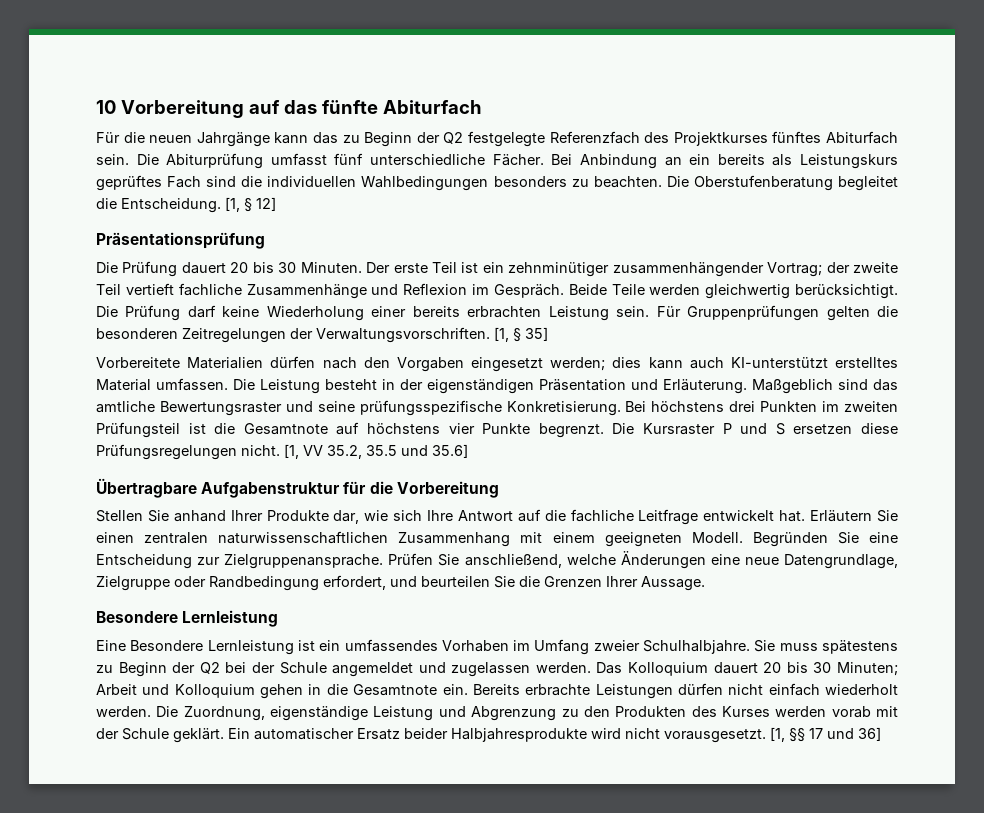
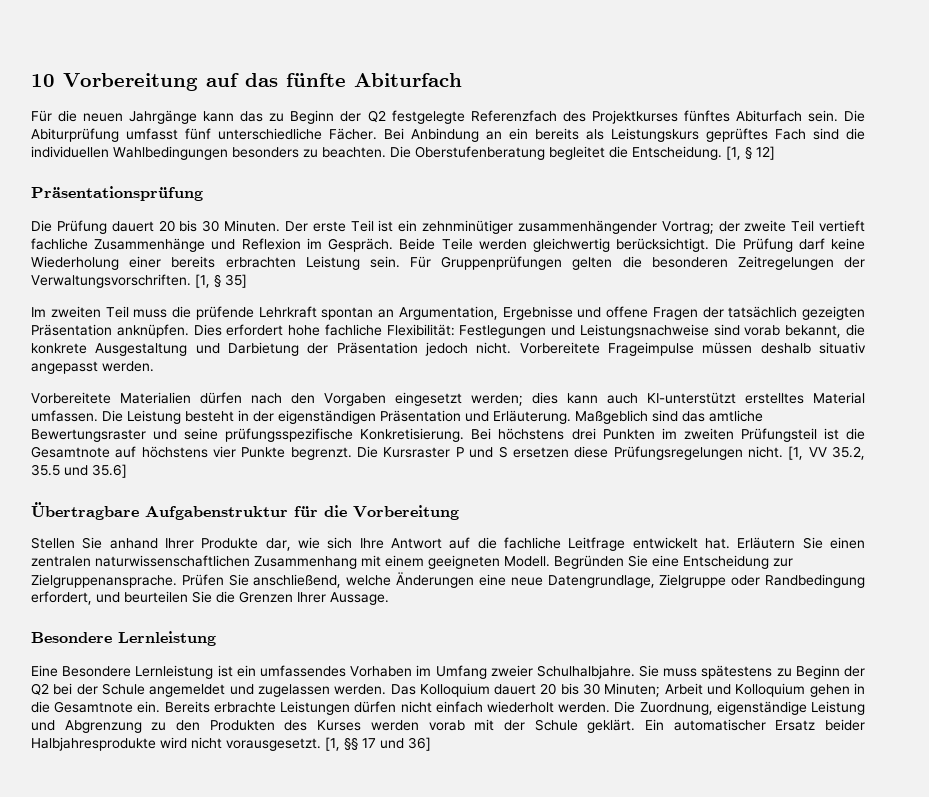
(548, 334) none -> [31,306,865,320] [31,324,865,338] [31,342,866,356] [31,361,154,374] // Im zweiten Teil muss die prüfende Lehrkraft spontan an Argumentation, Ergebnisse und offene Fragen der tatsächlich gezeigten Präsentation anknüpfen. Dies erfordert hohe fachliche Flexibilität: Festlegungen und Leistungsnachweise sind vorab bekannt, die konkrete Ausgestaltung und Darbietung der Präsentation jedoch nicht. Vorbereitete Frageimpulse müssen deshalb situativ angepasst werden.

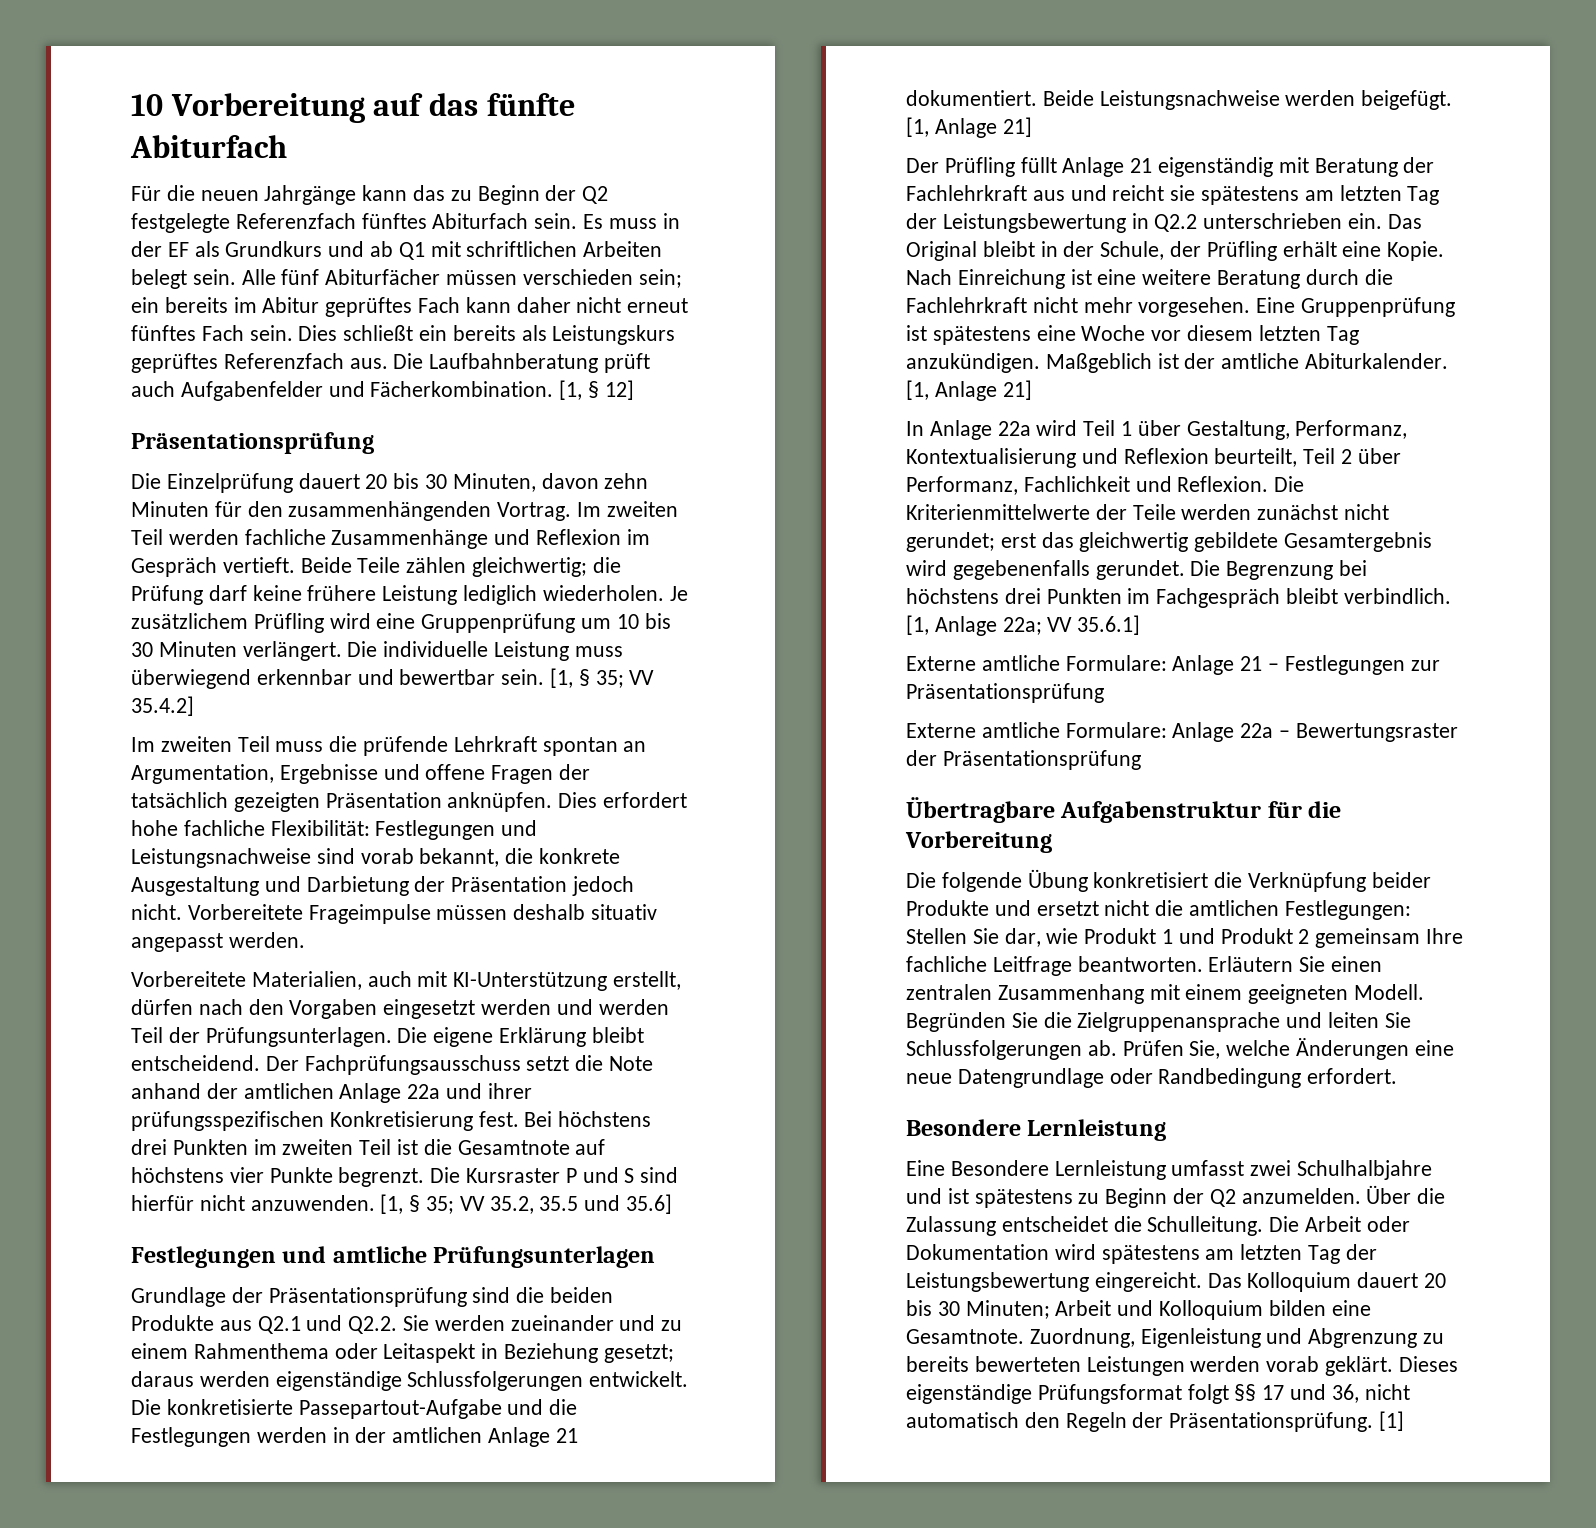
[562,110,678,124] des Projektkurses -> (356, 221) none
[843,110,865,122] [31,128,502,142] Die Abiturprüfung umfasst fünf unterschiedliche Fächer. Bei Anbindung an -> [583,213,680,229] [131,241,663,260] [131,269,682,289] [131,297,689,317] [131,325,414,341] Es muss in der EF als Grundkurs und ab Q1 mit schriftlichen Arbeiten belegt sein. Alle fünf Abiturfächer müssen verschieden sein; ein bereits im Abitur geprüftes Fach kann daher nicht erneut fünftes Fach sein. Dies schließt
[775,128,865,140] [31,146,722,160] Fach sind die individuellen Wahlbedingungen besonders zu beachten. Die Oberstufenberatung begleitet die Entscheidung. -> [223,353,651,373] [131,381,554,401] Referenzfach aus. Die Laufbahnberatung prüft auch Aufgabenfelder und Fächerkombination.
[56,220,866,234] Prüfung dauert 20 bis 30 Minuten. Der erste Teil ist ein zehnminütiger zusammenhängender Vortrag; der zweite Teil vertieft -> [166,473,649,493] [131,501,678,521] [131,529,239,545] Einzelprüfung dauert 20 bis 30 Minuten, davon zehn Minuten für den zusammenhängenden Vortrag. Im zweiten Teil werden
[328,238,865,252] [31,256,865,270] [31,274,247,288] Gespräch. Beide Teile werden gleichwertig berücksichtigt. Die Prüfung darf keine Wiederholung einer bereits erbrachten Leistung sein. Für Gruppenprüfungen gelten die besonderen Zeitregelungen der Verwaltungsvorschriften. [1, § 35] -> [131,557,621,577] [131,585,688,605] [131,613,671,633] [131,641,623,661] [131,668,655,689] [131,696,194,716] Gespräch vertieft. Beide Teile zählen gleichwertig; die Prüfung darf keine frühere Leistung lediglich wiederholen. Je zusätzlichem Prüfling wird eine Gruppenprüfung um 10 bis 30 Minuten verlängert. Die individuelle Leistung muss überwiegend erkennbar und bewertbar sein. [1, § 35; VV 35.4.2]
[120,392,191,404] Materialien -> [251,971,682,991] Materialien, auch mit KI-Unterstützung erstellt,
[471,392,865,406] [31,410,763,424] [31,428,465,442] werden; dies kann auch KI-unterstützt erstelltes Material umfassen. Die Leistung besteht in der eigenständigen Präsentation und Erläuterung. Maßgeblich sind das amtliche Bewertungsraster und seine prüfungsspezifische Konkretisierung. -> [481,999,669,1015] [131,1027,644,1047] [131,1055,654,1075] [131,1083,532,1103] [131,1111,519,1131] werden und werden Teil der Prüfungsunterlagen. Die eigene Erklärung bleibt entscheidend. Der Fachprüfungsausschuss setzt die Note anhand der amtlichen Anlage 22a und ihrer prüfungsspezifischen Konkretisierung fest.
[740,428,817,442] Prüfungsteil -> [359,1139,392,1155] Teil
[512,446,804,460] ersetzen diese Prüfungsregelungen nicht. [1, -> [640,1167,679,1183] [131,1194,455,1214] sind hierfür nicht anzuwenden. [1, § 35;
(127, 471) none -> [131,1246,656,1268] [131,1287,614,1307] [131,1315,683,1334] [131,1343,674,1363] [131,1371,689,1391] [131,1399,578,1419] [131,1427,578,1447] [906,90,1453,110] [906,117,1032,138] [906,157,1435,177] [906,185,1440,205] [906,213,1422,233] [906,241,1445,261] [906,269,1393,289] [906,297,1456,317] [906,325,1359,345] [906,353,1449,373] [906,380,1032,401] [906,420,1408,440] [906,448,1401,468] [906,476,1305,495] [906,504,1390,520] [906,532,1433,552] [906,560,1368,580] [906,588,1451,608] [906,615,1141,636] [906,655,1440,675] [906,683,1104,703] [906,722,1458,742] [906,750,1141,770] // Festlegungen und amtliche Prüfungsunterlagen // Grundlage der Präsentationsprüfung sind die beiden Produkte aus Q2.1 und Q2.2. Sie werden zueinander und zu einem Rahmenthema oder Leitaspekt in Beziehung gesetzt; daraus werden eigenständige Schlussfolgerungen entwickelt. Die konkretisierte Passepartout-Aufgabe und die Festlegungen werden in der amtlichen Anlage 21 dokumentiert. Beide Leistungsnachweise werden beigefügt. [1, Anlage 21] // Der Prüfling füllt Anlage 21 eigenständig mit Beratung der Fachlehrkraft aus und reicht sie spätestens am letzten Tag der Leistungsbewertung in Q2.2 unterschrieben ein. Das Original bleibt in der Schule, der Prüfling erhält eine Kopie. Nach Einreichung ist eine weitere Beratung durch die Fachlehrkraft nicht mehr vorgesehen. Eine Gruppenprüfung ist spätestens eine Woche vor diesem letzten Tag anzukündigen. Maßgeblich ist der amtliche Abiturkalender. [1, Anlage 21] // In Anlage 22a wird Teil 1 über Gestaltung, Performanz, Kontextualisierung und Reflexion beurteilt, Teil 2 über Performanz, Fachlichkeit und Reflexion. Die Kriterienmittelwerte der Teile werden zunächst nicht gerundet; erst das gleichwertig gebildete Gesamtergebnis wird gegebenenfalls gerundet. Die Begrenzung bei höchstens drei Punkten im Fachgespräch bleibt verbindlich. [1, Anlage 22a; VV 35.6.1] // Externe amtliche Formulare: Anlage 21 – Festlegungen zur Präsentationsprüfung // Externe amtliche Formulare: Anlage 22a – Bewertungsraster der Präsentationsprüfung
[31,537,730,551] Stellen Sie anhand Ihrer Produkte dar, wie sich Ihre Antwort auf die fachliche Leitfrage entwickelt hat. -> [906,869,1431,892] [906,900,1411,920] [906,928,1464,948] [906,956,1203,976] Die folgende Übung konkretisiert die Verknüpfung beider Produkte und ersetzt nicht die amtlichen Festlegungen: Stellen Sie dar, wie Produkt 1 und Produkt 2 gemeinsam Ihre fachliche Leitfrage beantworten.
[95,555,250,567] naturwissenschaftlichen -> (992, 992) none
[652,555,793,569] [31,572,866,588] [31,591,389,605] eine Entscheidung zur Zielgruppenansprache. Prüfen Sie anschließend, welche Änderungen eine neue Datengrundlage, Zielgruppe oder Randbedingung erfordert, und beurteilen Sie die Grenzen Ihrer Aussage. -> [1043,1012,1411,1032] [906,1038,1454,1060] [906,1068,1398,1088] die Zielgruppenansprache und leiten Sie Schlussfolgerungen ab. Prüfen Sie, welche Änderungen eine neue Datengrundlage oder Randbedingung erfordert.
[217,665,698,679] ist ein umfassendes Vorhaben im Umfang zweier Schulhalbjahre. Sie muss -> [1171,1160,1433,1180] [906,1188,969,1204] umfasst zwei Schulhalbjahre und ist
[53,683,387,697] bei der Schule angemeldet und zugelassen werden. -> [1241,1185,1446,1204] [906,1216,1410,1236] [906,1244,1377,1264] [906,1272,1202,1292] anzumelden. Über die Zulassung entscheidet die Schulleitung. Die Arbeit oder Dokumentation wird spätestens am letzten Tag der Leistungsbewertung eingereicht.
[809,683,865,697] [31,701,865,715] [31,719,865,733] [31,737,431,751] gehen in die Gesamtnote ein. Bereits erbrachte Leistungen dürfen nicht einfach wiederholt werden. Die Zuordnung, eigenständige Leistung und Abgrenzung zu den Produkten des Kurses werden vorab mit der Schule geklärt. Ein automatischer Ersatz beider Halbjahresprodukte wird nicht vorausgesetzt. [1, §§ 17 und 36] -> [1268,1300,1371,1316] [906,1328,1445,1348] [906,1356,1458,1376] [906,1384,1410,1404] [906,1411,1405,1432] bilden eine Gesamtnote. Zuordnung, Eigenleistung und Abgrenzung zu bereits bewerteten Leistungen werden vorab geklärt. Dieses eigenständige Prüfungsformat folgt §§ 17 und 36, nicht automatisch den Regeln der Präsentationsprüfung. [1]

